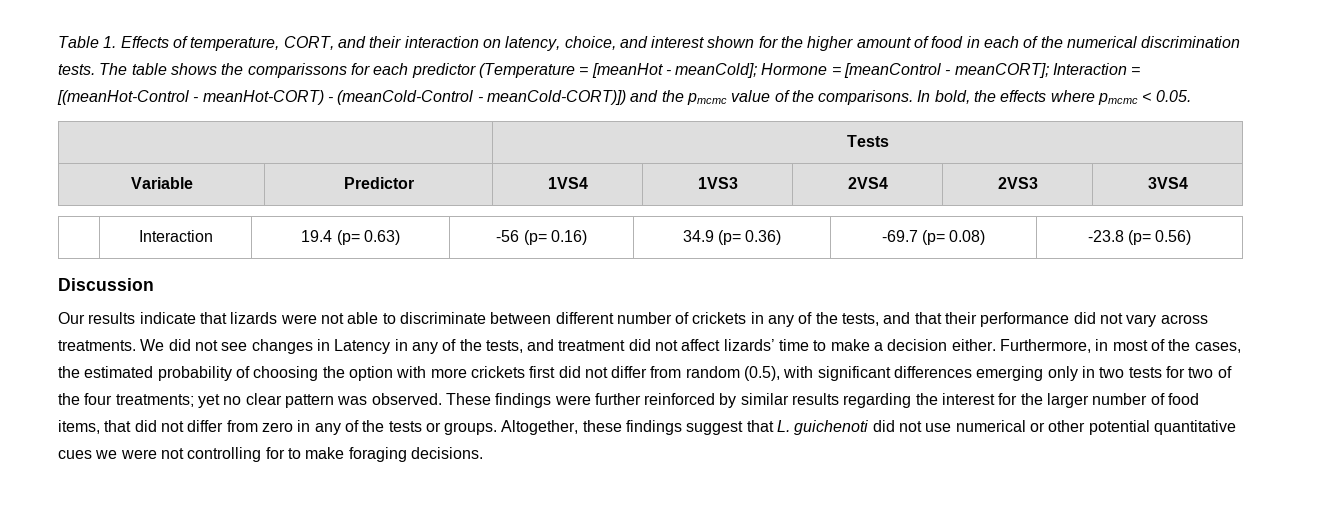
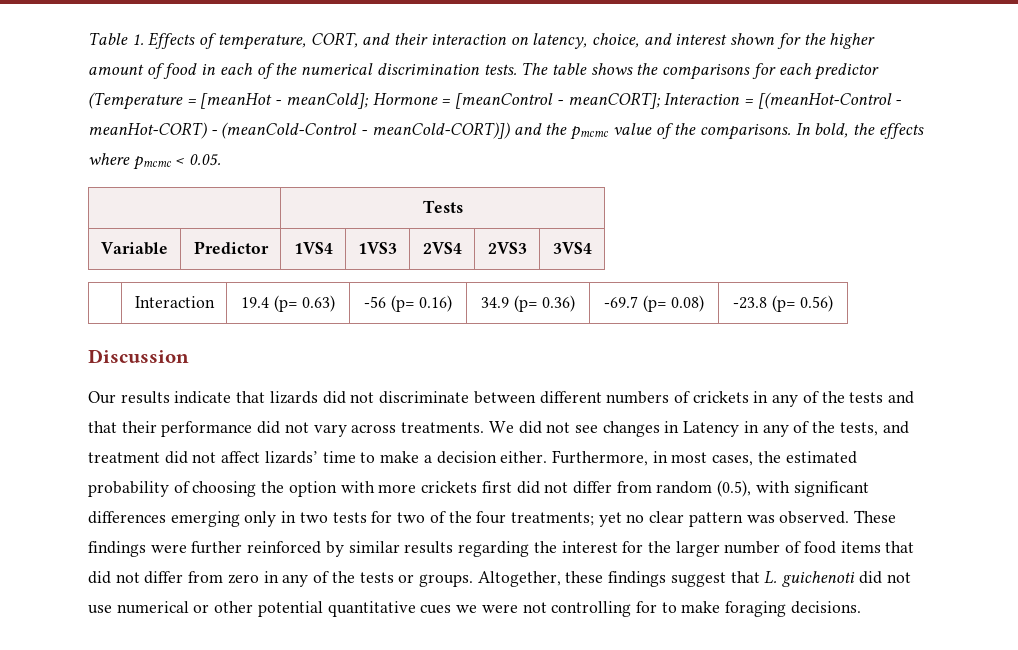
[247,63,347,78] comparissons -> [662,64,751,80] comparisons
[280,312,396,324] were not able to -> [322,391,375,404] did not
[616,312,672,324] number -> [606,391,670,404] numbers
[842,313,880,326] tests, -> [849,392,884,403] tests
[1150,339,1191,351] of the -> (708, 457) none
[58,420,100,434] items, -> [840,541,881,553] items

